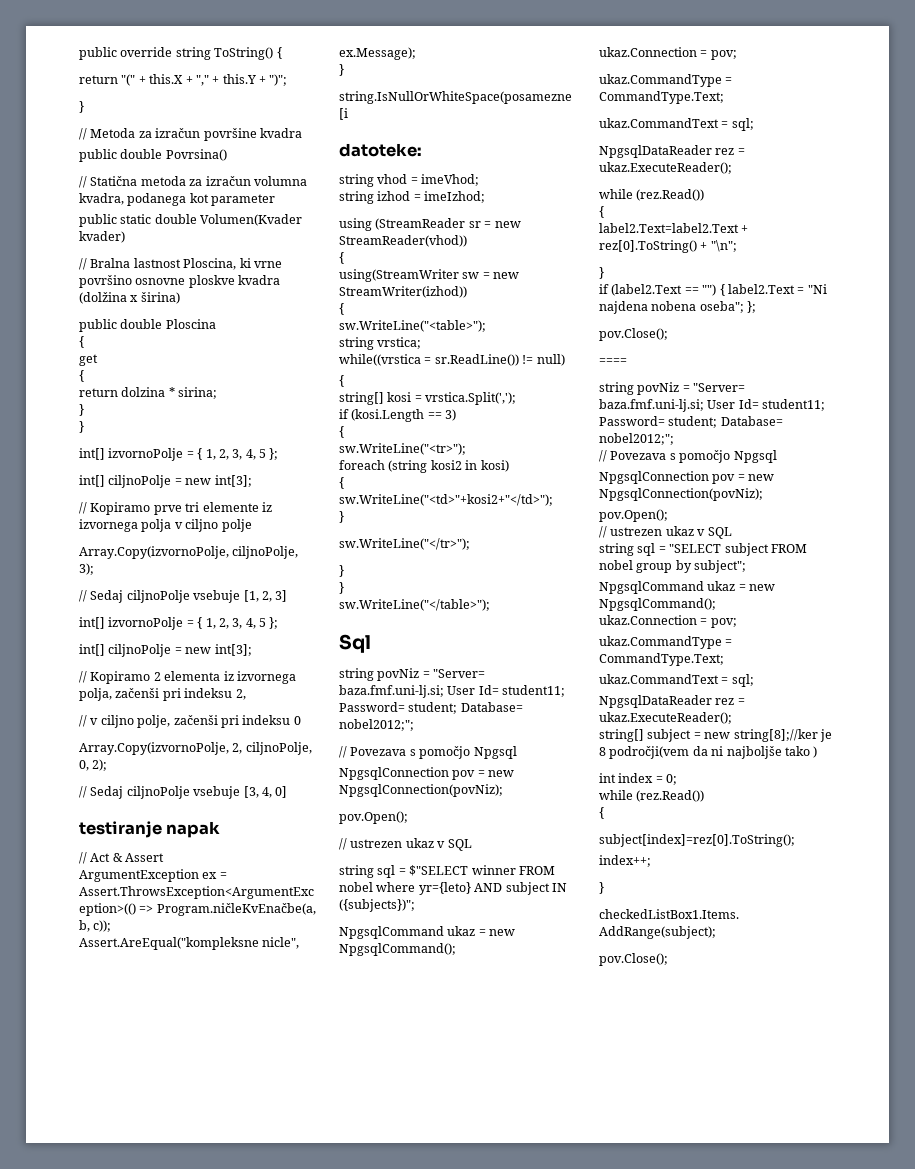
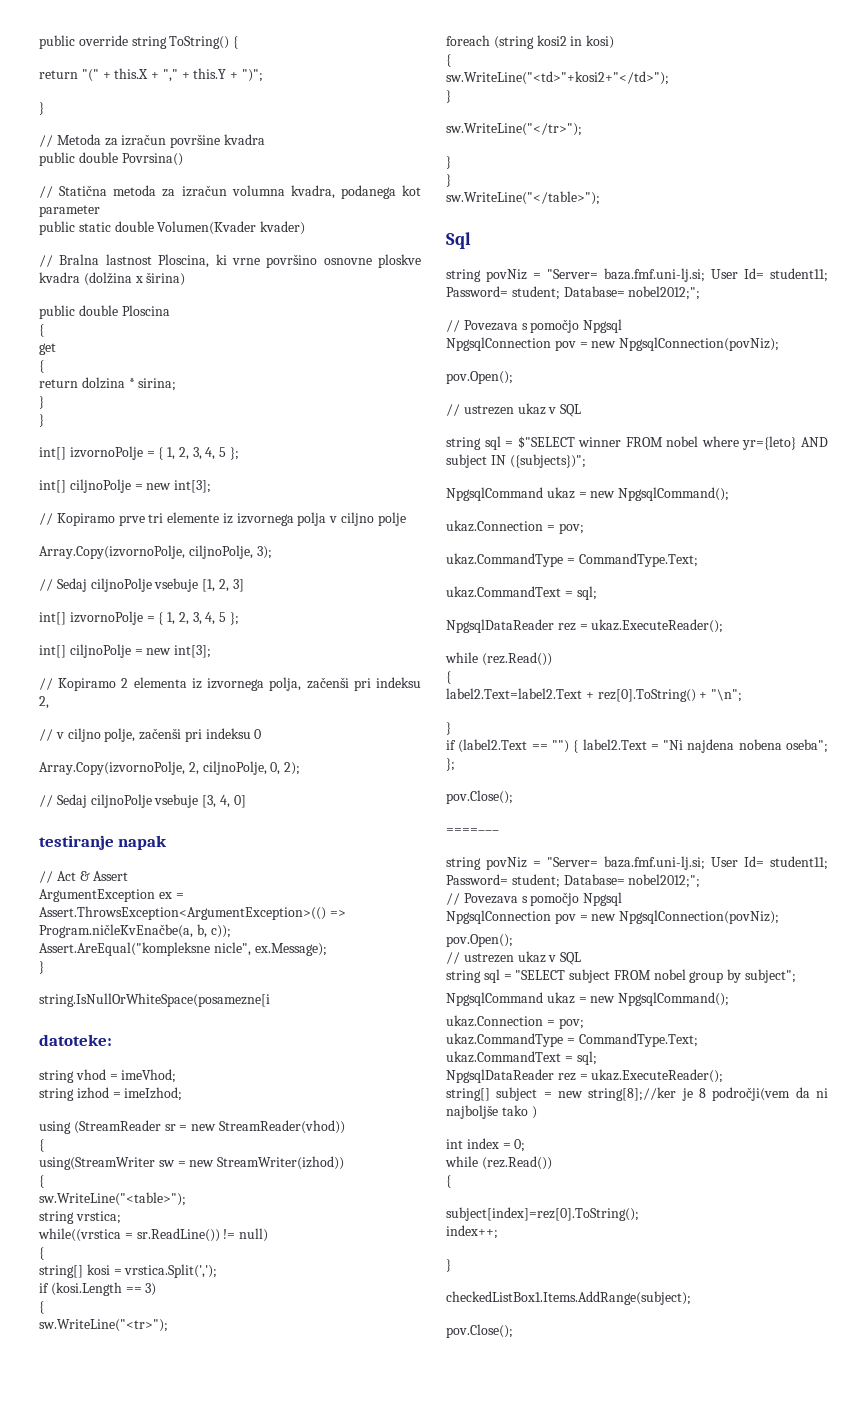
[599,358,627,365] ==== -> [446,828,499,834] ====–––

